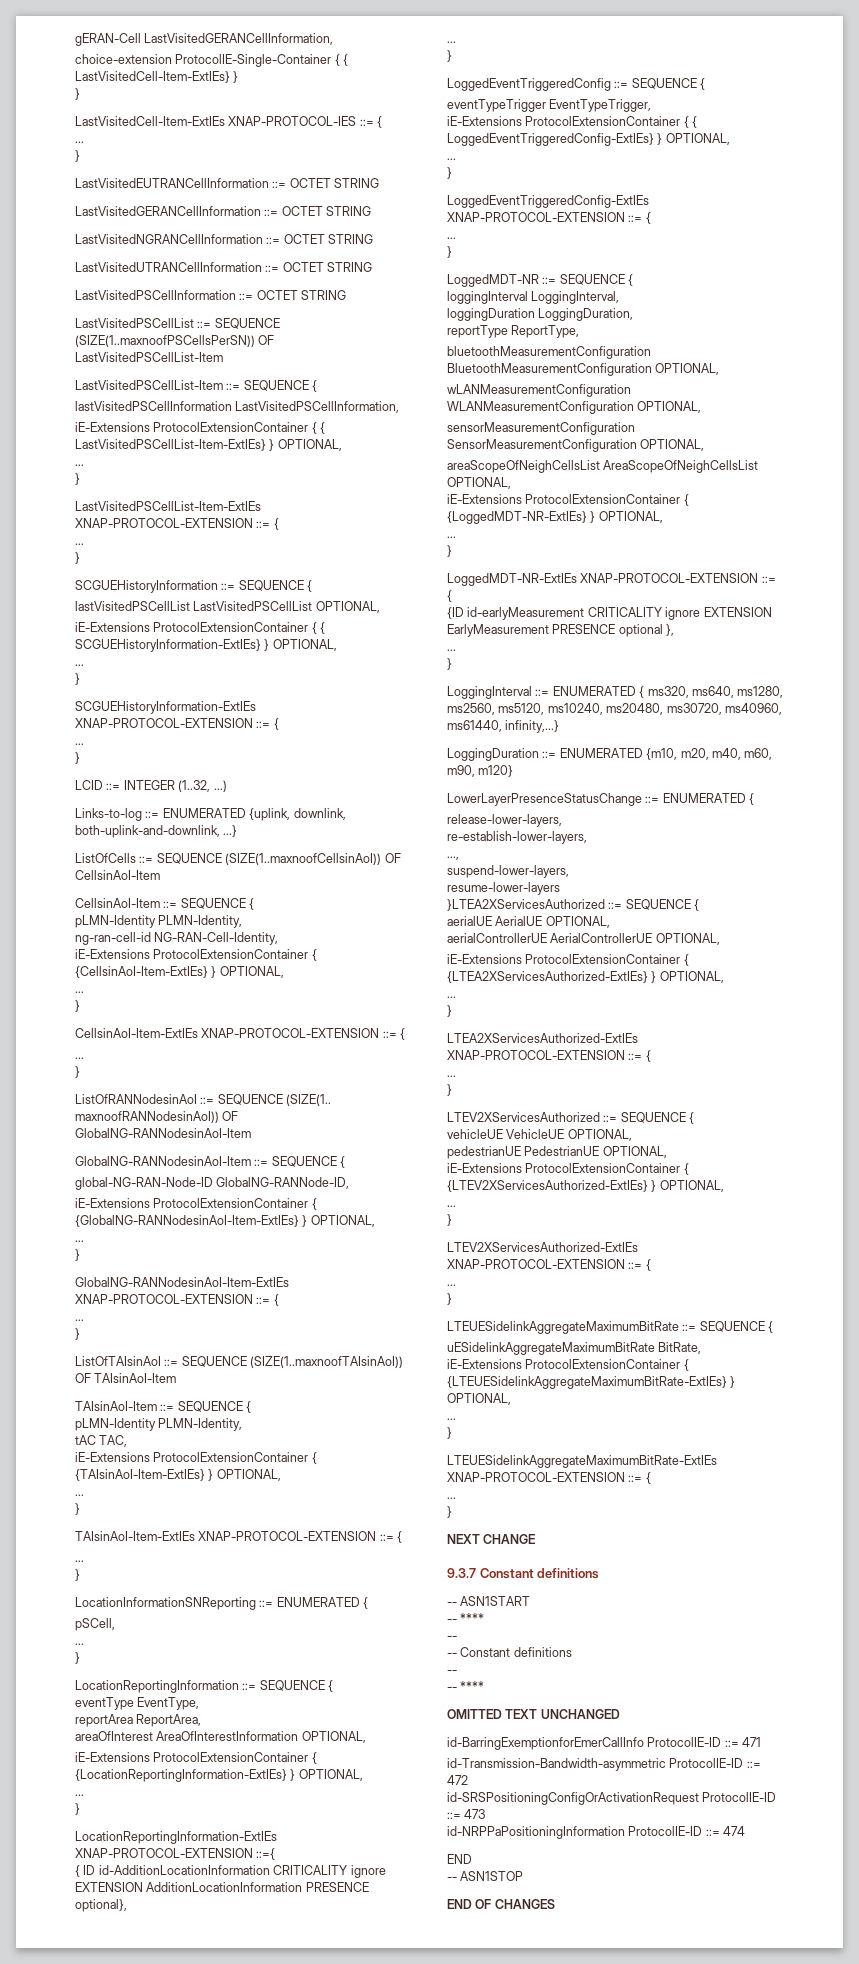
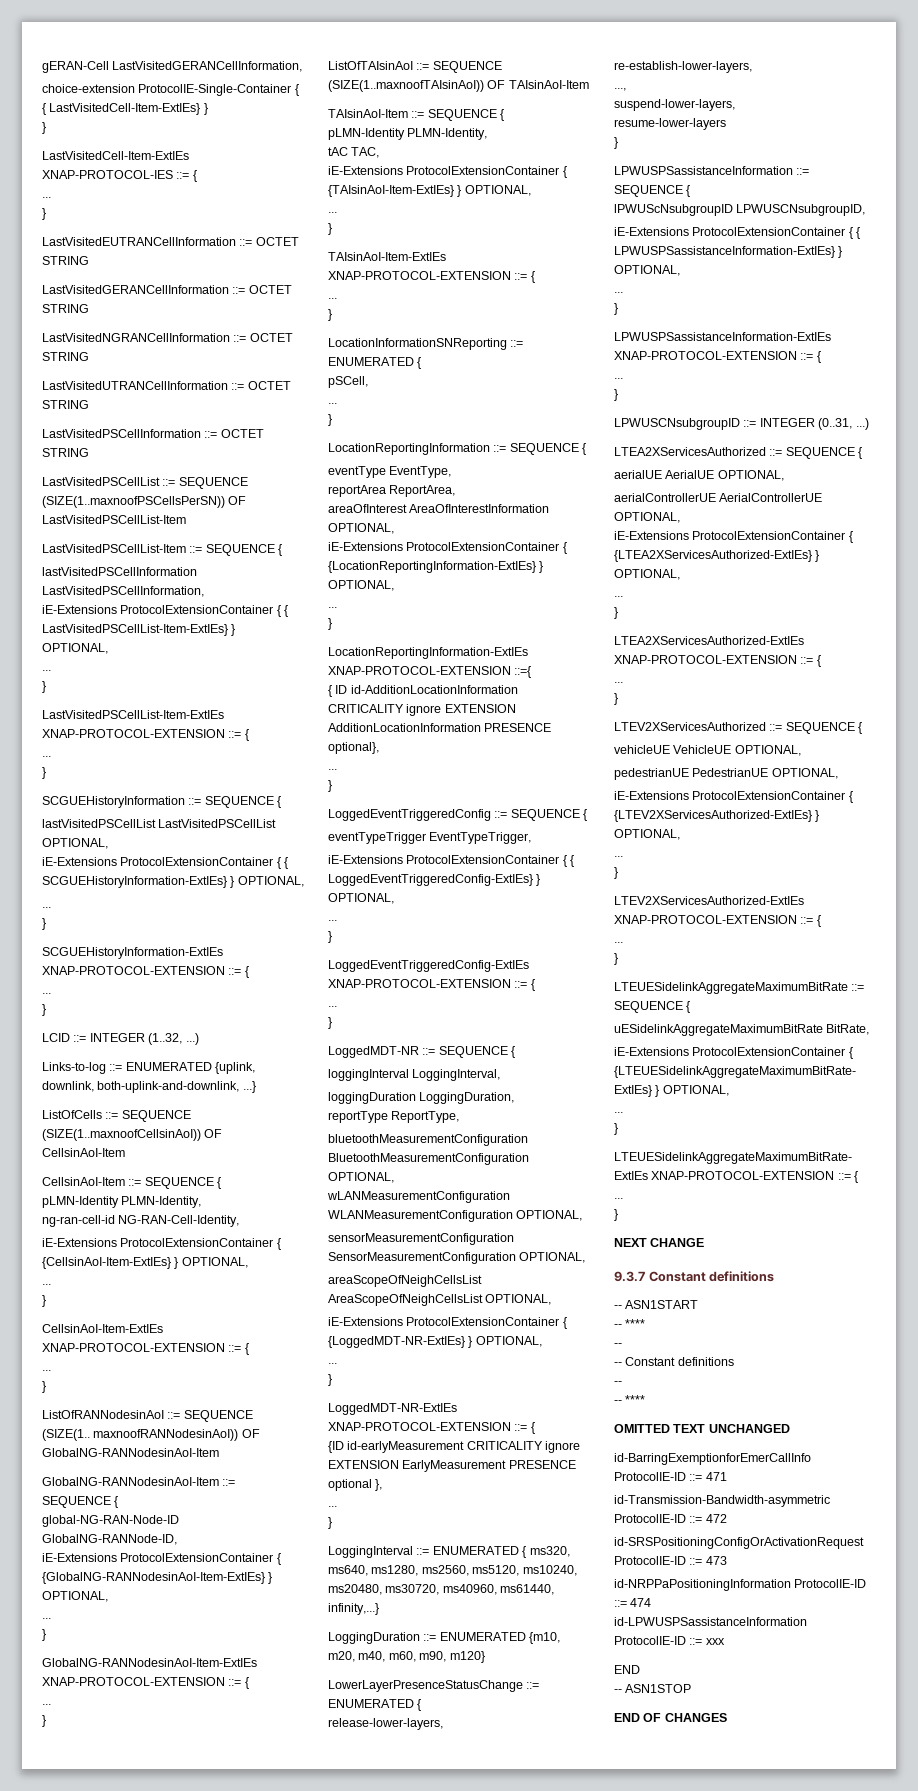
[447,899,605,911] }LTEA2XServicesAuthorized -> [614,137,618,149] [614,166,810,175] [614,185,691,197] [614,204,866,216] [614,227,861,239] [614,246,843,258] [614,265,680,276] [614,292,623,293] [614,303,618,315] [614,332,831,341] [614,351,821,363] [614,378,623,379] [614,389,618,401] [614,418,869,430] [614,447,766,456] } // LPWUSPSassistanceInformation ::= SEQUENCE { // lPWUScNsubgroupID LPWUSCNsubgroupID, // iE-Extensions ProtocolExtensionContainer { { LPWUSPSassistanceInformation-ExtIEs} } OPTIONAL, // ... // } // LPWUSPSassistanceInformation-ExtIEs XNAP-PROTOCOL-EXTENSION ::= { // ... // } // LPWUSCNsubgroupID ::= INTEGER (0..31, ...) // LTEA2XServicesAuthorized
(746, 1831) none -> [614,1617,807,1626] [614,1636,725,1645] // id-LPWUSPSassistanceInformation ProtocolIE-ID ::= xxx

